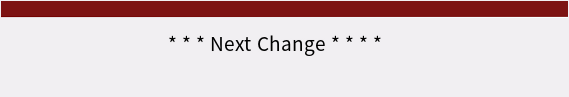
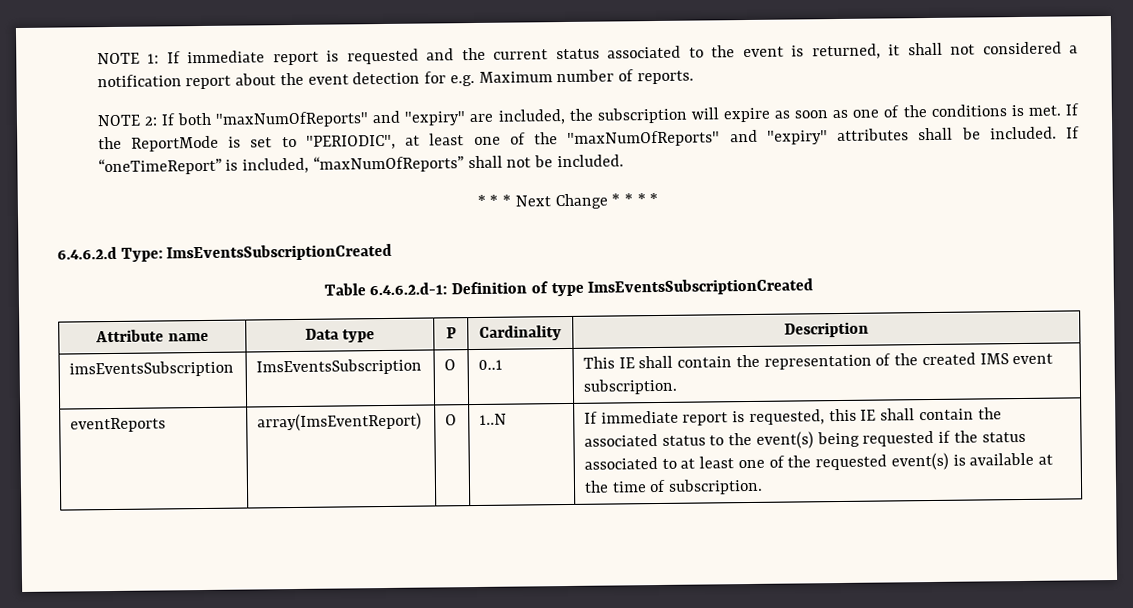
(166, 43) none -> [96,41,1079,66] [96,69,694,90] [96,103,1079,128] [97,126,1081,152] [97,154,624,176] NOTE 1: If immediate report is requested and the current status associated to the event is returned, it shall not considered a notification report about the event detection for e.g. Maximum number of reports. // NOTE 2: If both "maxNumOfReports" and "expiry" are included, the subscription will expire as soon as one of the conditions is met. If the ReportMode is set to "PERIODIC", at least one of the "maxNumOfReports" and "expiry" attributes shall be included. If “oneTimeReport” is included, “maxNumOfReports” shall not be included. //
(384, 42) none -> [57,243,393,262] [323,278,814,297] [95,329,209,343] [304,328,376,343] [445,327,457,339] [479,325,562,341] [784,321,869,338] [69,360,235,378] [256,358,423,376] [444,359,457,371] [478,359,504,370] [583,352,1054,370] [583,378,678,395] [70,417,167,433] [257,412,423,432] [445,414,458,426] [479,413,508,425] [584,407,1002,426] [584,430,1026,449] [584,452,1054,471] [584,478,764,495] // 6.4.6.2.d Type: ImsEventsSubscriptionCreated // Table 6.4.6.2.d-1: Definition of type ImsEventsSubscriptionCreated // Attribute name | Data type | P | Cardinality | Description // imsEventsSubscription | ImsEventsSubscription | O | 0..1 | This IE shall contain the representation of the created IMS event subscription. // eventReports | array(ImsEventReport) | O | 1..N | If immediate report is requested, this IE shall contain the associated status to the event(s) being requested if the status associated to at least one of the requested event(s) is available at the time of subscription.

